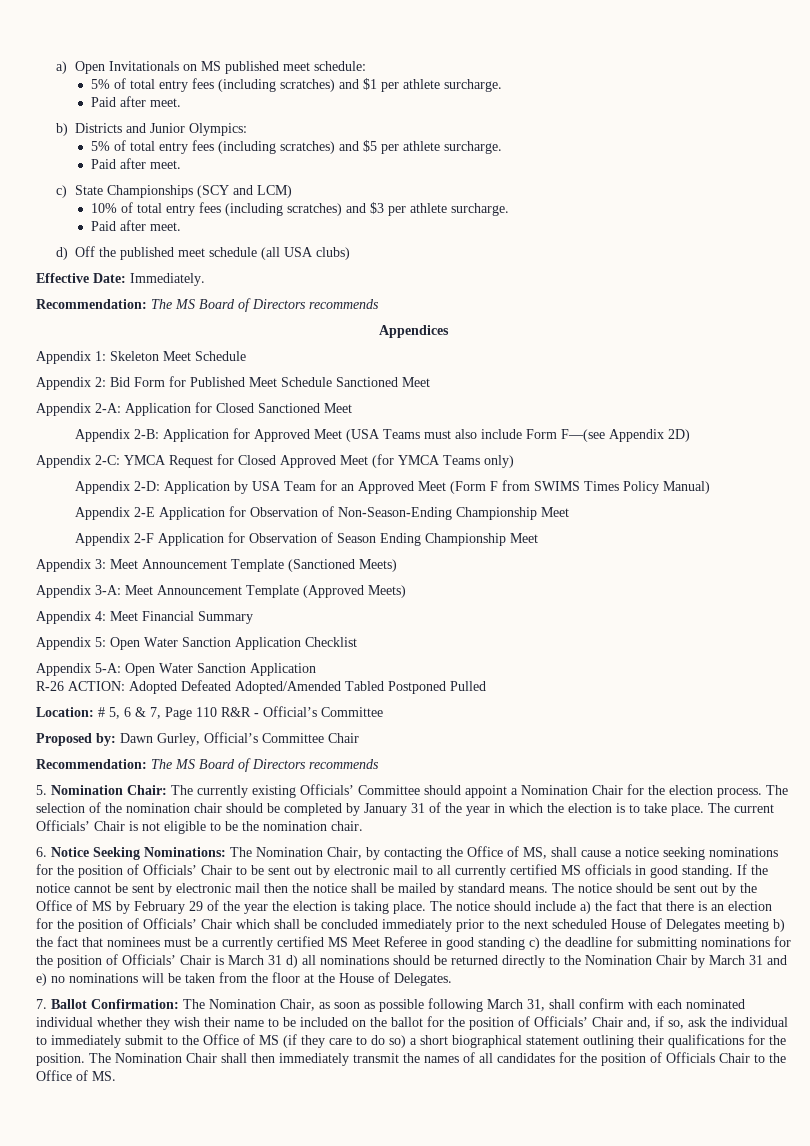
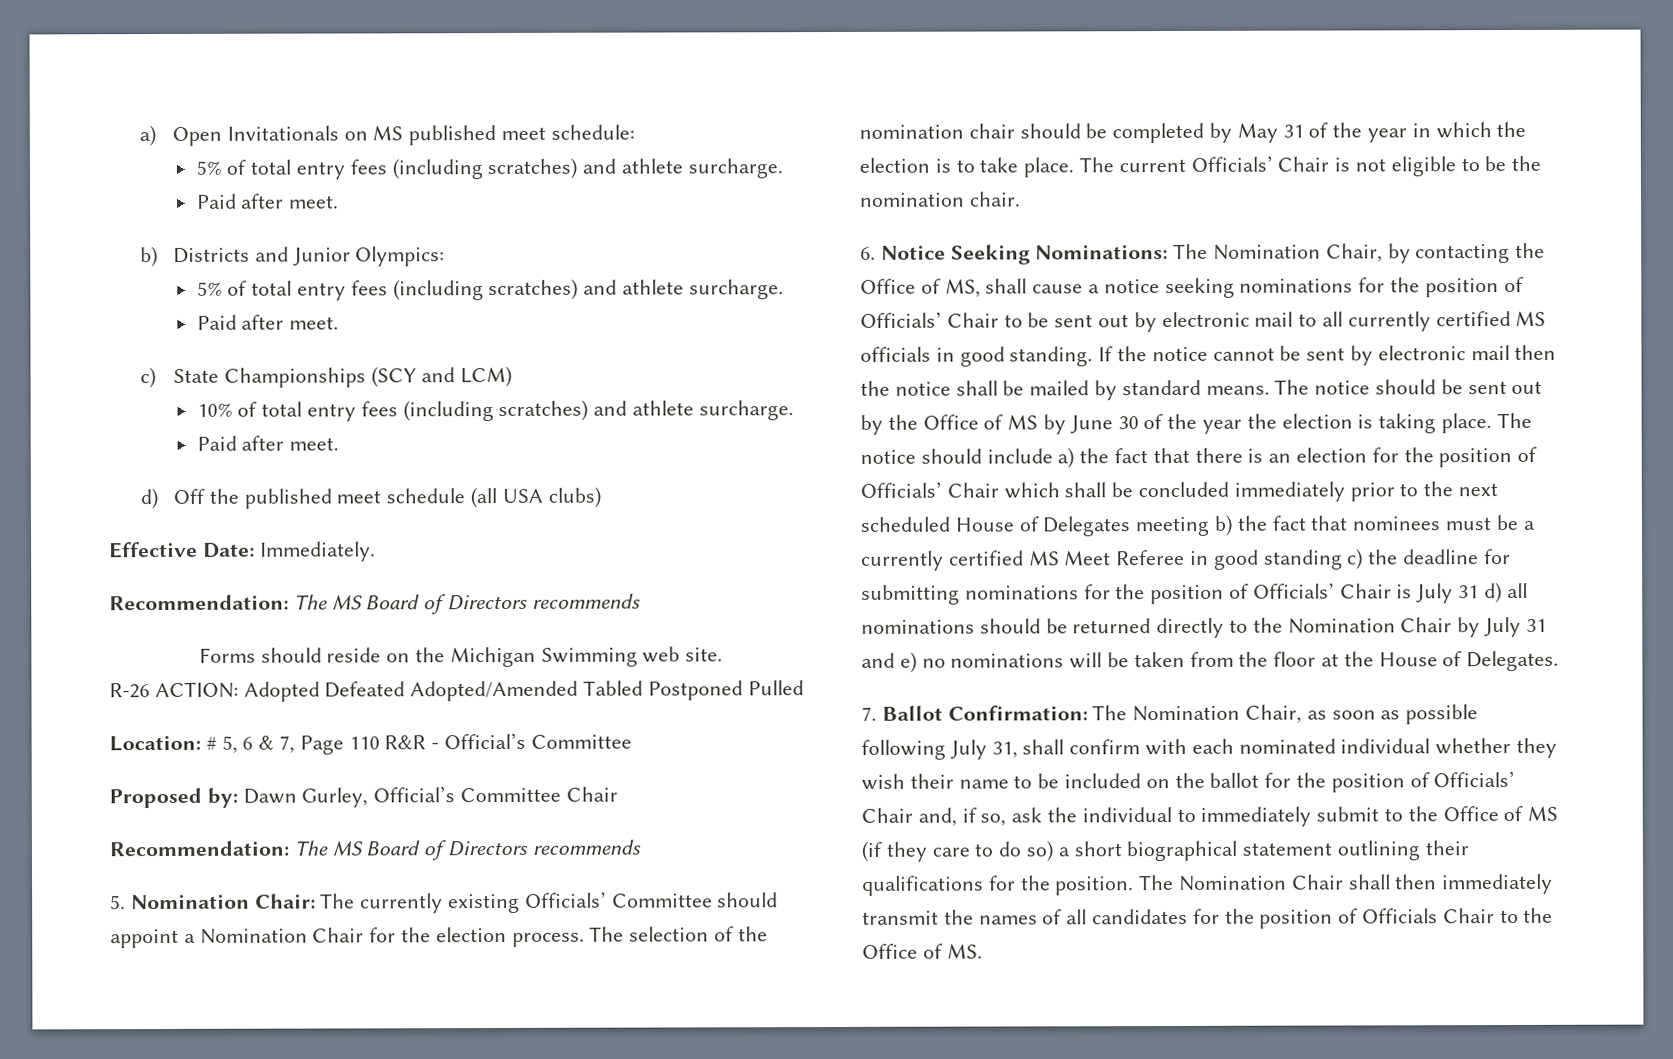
[362,78,399,92] $1 per -> (617, 166) none
[362,140,399,154] $5 per -> (618, 287) none
[369,202,406,216] $3 per -> (628, 408) none
[379,325,449,338] [36,351,246,364] [36,376,430,390] [36,402,352,416] [75,428,691,442] [36,454,514,468] [75,480,711,494] [75,506,570,520] [75,532,539,546] [36,559,397,572] [36,585,406,598] [36,611,253,624] [36,637,357,650] [36,663,316,676] Appendices // Appendix 1: Skeleton Meet Schedule // Appendix 2: Bid Form for Published Meet Schedule Sanctioned Meet // Appendix 2-A: Application for Closed Sanctioned Meet // Appendix 2-B: Application for Approved Meet (USA Teams must also include Form F—(see Appendix 2D) // Appendix 2-C: YMCA Request for Closed Approved Meet (for YMCA Teams only) // Appendix 2-D: Application by USA Team for an Approved Meet (Form F from SWIMS Times Policy Manual) // Appendix 2-E Application for Observation of Non-Season-Ending Championship Meet // Appendix 2-F Application for Observation of Season Ending Championship Meet // Appendix 3: Meet Announcement Template (Sanctioned Meets) // Appendix 3-A: Meet Announcement Template (Approved Meets) // Appendix 4: Meet Financial Summary // Appendix 5: Open Water Sanction Application Checklist // Appendix 5-A: Open Water Sanction Application -> [198,646,724,668] Forms should reside on the Michigan Swimming web site.
[364,803,407,816] January -> [1236,122,1278,143] May
[134,901,203,914] February 29 -> [1069,415,1139,434] June 30
[228,955,264,965] March -> [1416,583,1454,604] July
[709,955,745,965] March -> [1484,616,1522,638] July
[487,999,523,1009] March -> [949,739,987,760] July

